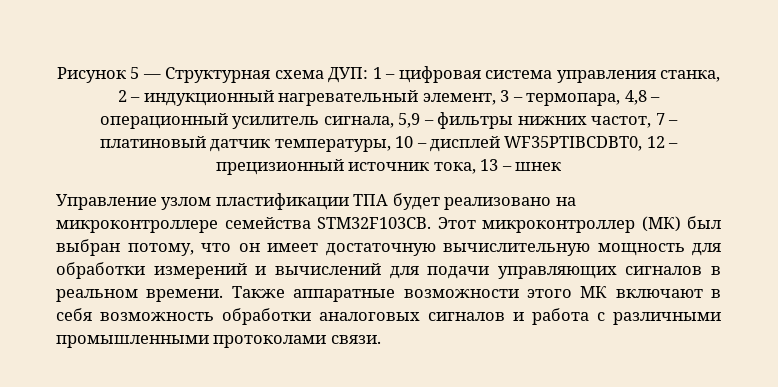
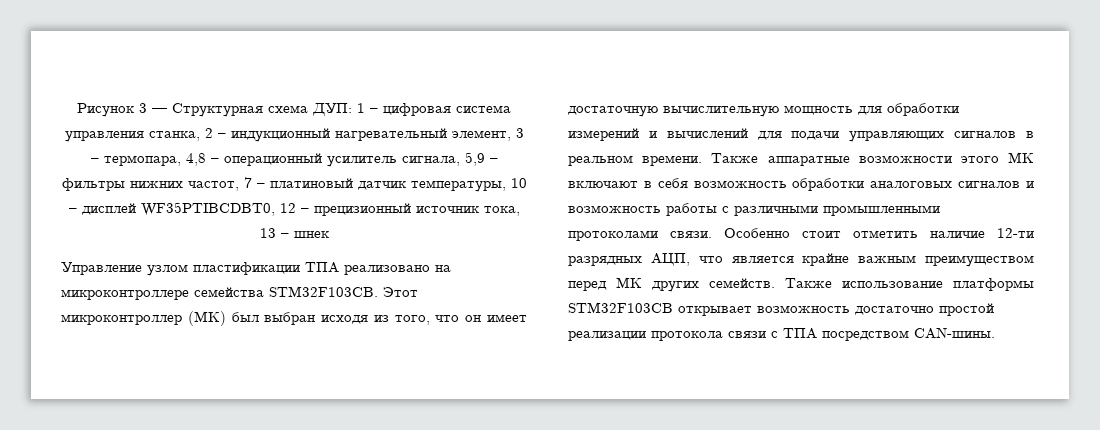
[130,67,140,79] 5 -> [139,103,147,113] 3
[392,193,440,210] будет -> (339, 267) none
[127,243,194,256] потому, -> [321,315,430,325] исходя из того,
[532,308,589,325] работа -> [568,203,717,216] возможность работы
(381, 339) none -> [724,228,1034,238] [568,253,1034,267] [568,277,1034,292] [568,302,994,316] [568,327,995,341] Особенно стоит отметить наличие 12-ти разрядных АЦП, что является крайне важным преимуществом перед МК других семейств. Также использование платформы STM32F103CB открывает возможность достаточно простой реализации протокола связи с ТПА посредством CAN-шины.

